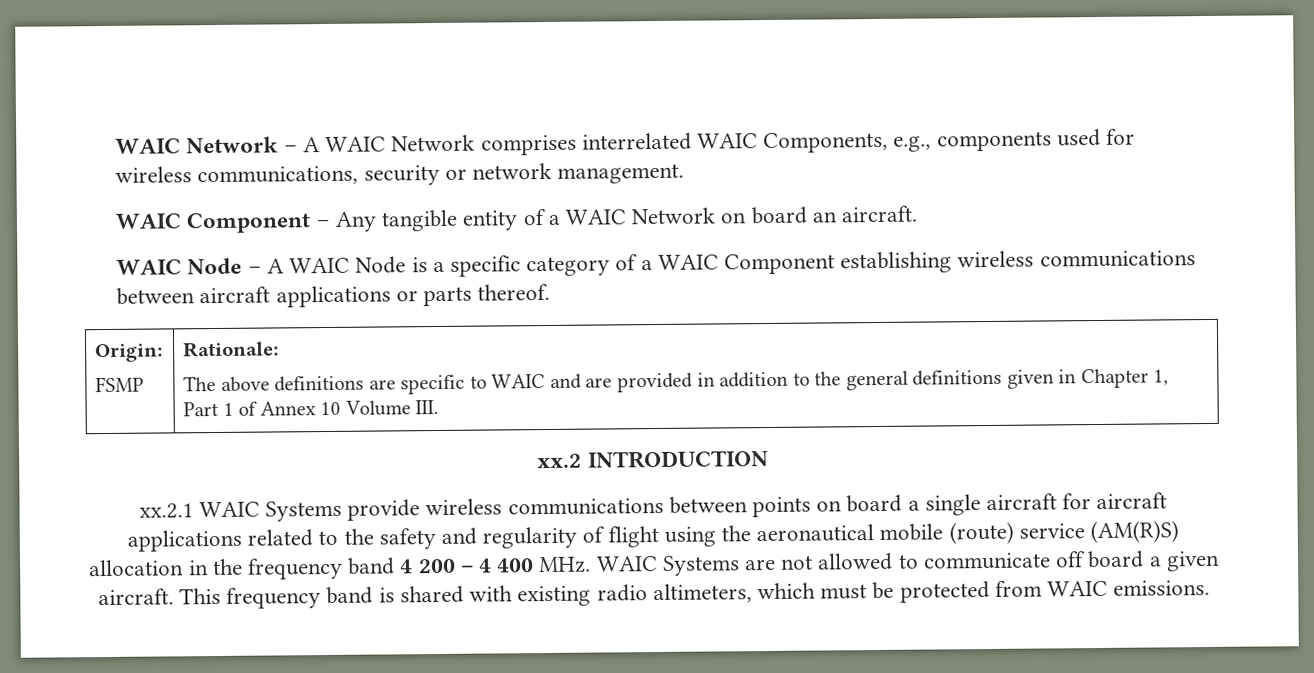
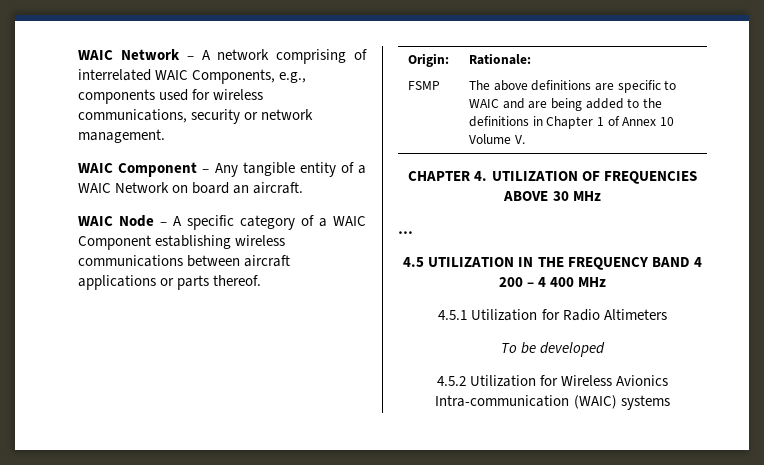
[325,134,577,156] WAIC Network comprises -> [217,49,367,64] network comprising of
[289,256,445,274] WAIC Node is a -> (183, 221) none
[616,368,1170,393] [183,401,220,417] provided in addition to the general definitions given in Chapter 1, Part -> [550,98,662,111] [468,116,594,129] being added to the definitions in Chapter
[415,399,440,415] [537,449,769,469] [138,492,1168,522] [126,520,1180,552] [89,557,396,580] III. // xx.2 INTRODUCTION // xx.2.1 WAIC Systems provide wireless communications between points on board a single aircraft for aircraft applications related to the safety and regularity of flight using the aeronautical mobile (route) service (AM(R)S) allocation in the frequency band -> [514,135,525,144] [408,171,697,184] [503,191,601,201] [398,231,413,234] [403,257,690,270] V. // CHAPTER 4. UTILIZATION OF FREQUENCIES ABOVE 30 MHz // … // 4.5 UTILIZATION IN THE FREQUENCY BAND
[538,550,1220,576] [97,579,1211,609] MHz. WAIC Systems are not allowed to communicate off board a given aircraft. This frequency band is shared with existing radio altimeters, which must be protected from WAIC emissions. -> [578,277,607,287] [438,309,667,321] [500,342,606,357] [436,375,669,387] [435,395,670,410] MHz // 4.5.1 Utilization for Radio Altimeters // To be developed // 4.5.2 Utilization for Wireless Avionics Intra-communication (WAIC) systems

